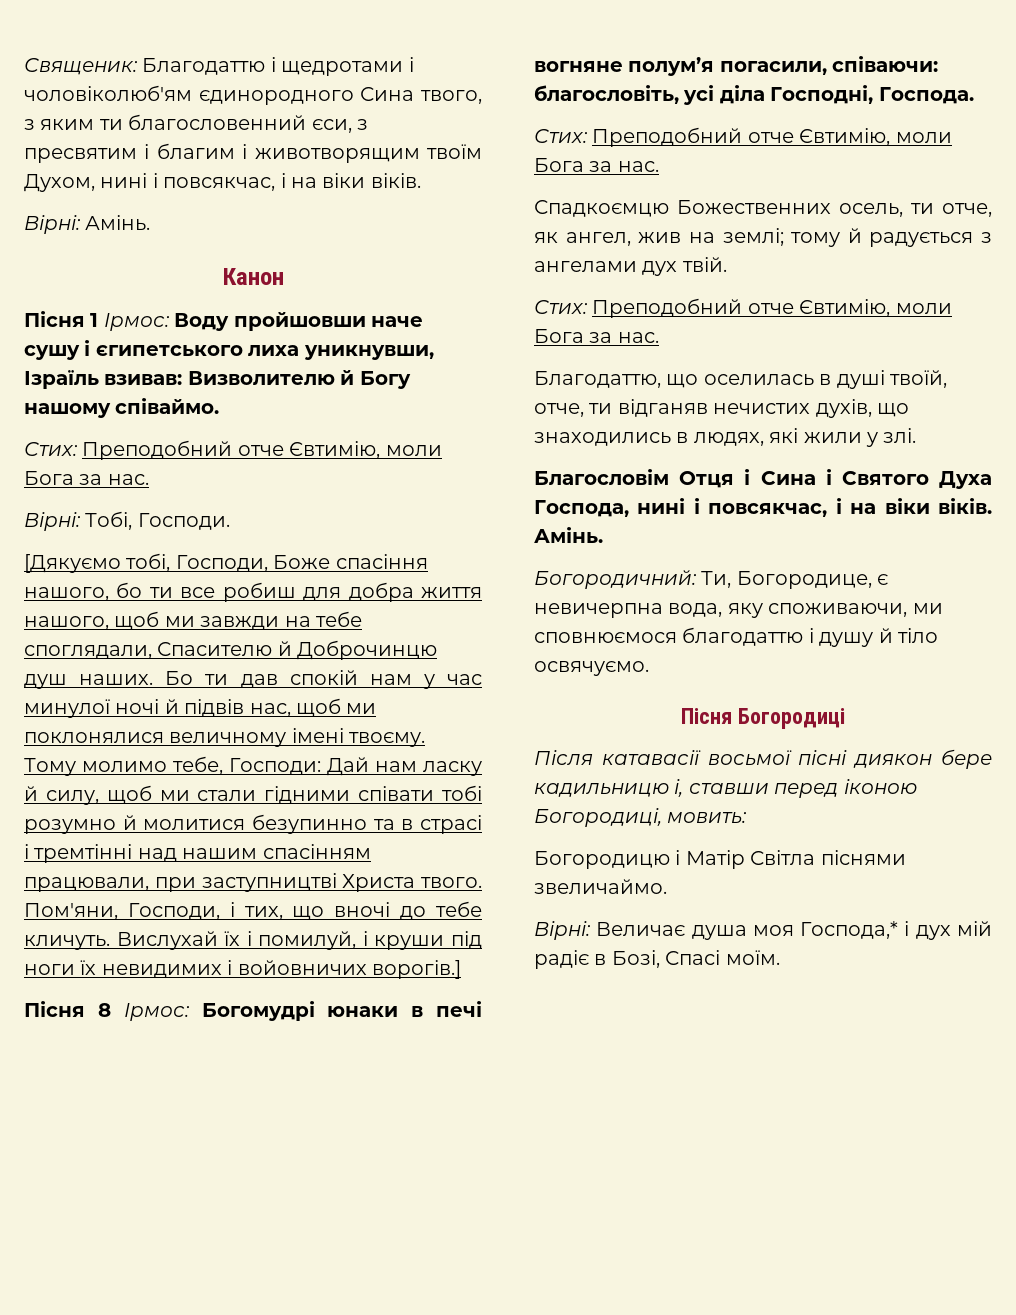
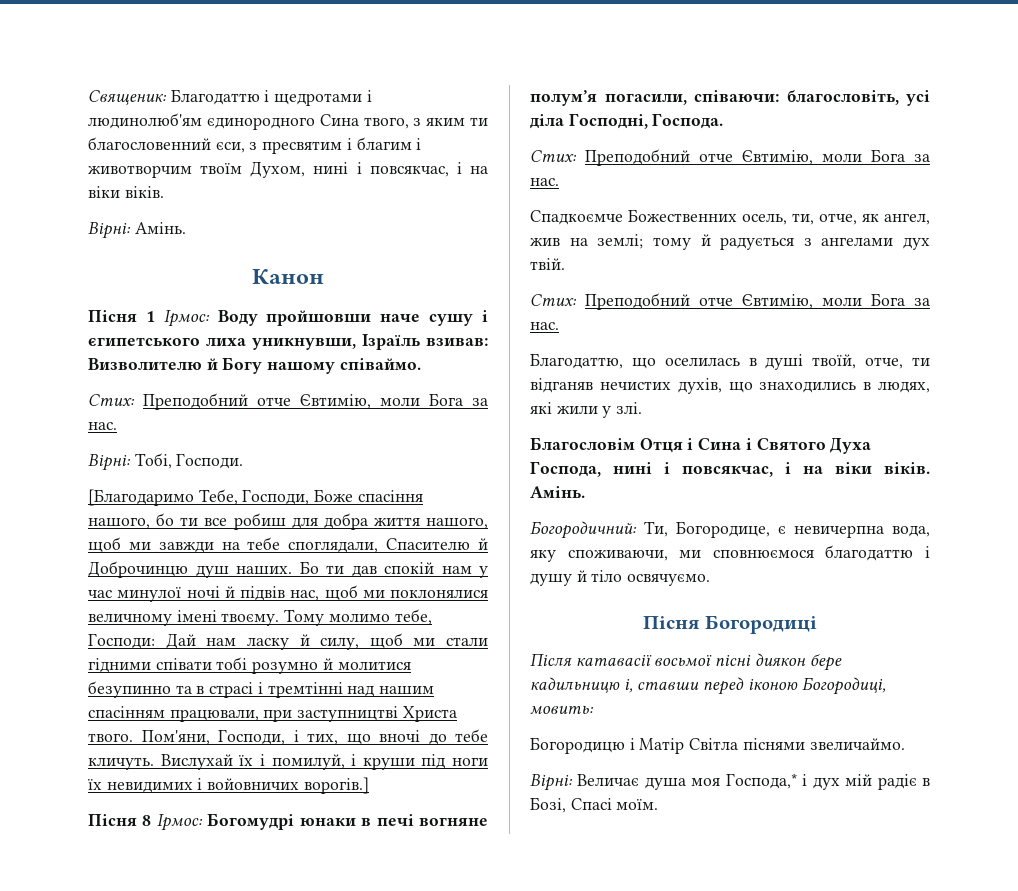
[24,85,192,101] чоловіколюб'ям -> [88,113,202,129] людинолюб'ям
[254,148,420,163] животворящим -> [88,165,192,178] животворчим
[24,553,171,573] [Дякуємо тобі, -> [88,489,238,506] [Благодаримо Тебе,
[534,200,669,217] Спадкоємцю -> [530,210,623,225] Спадкоємче
[911,203,934,214] ти -> [792,213,814,225] ти,

